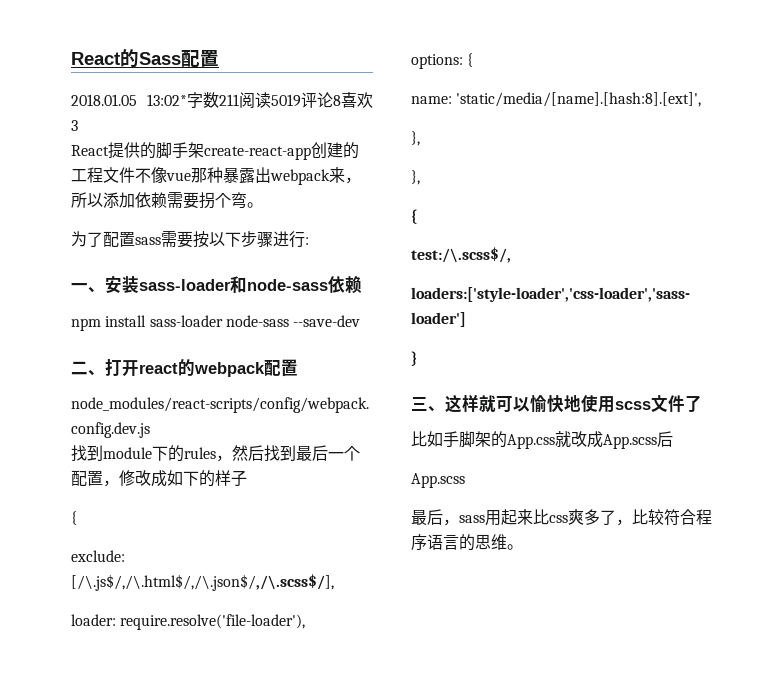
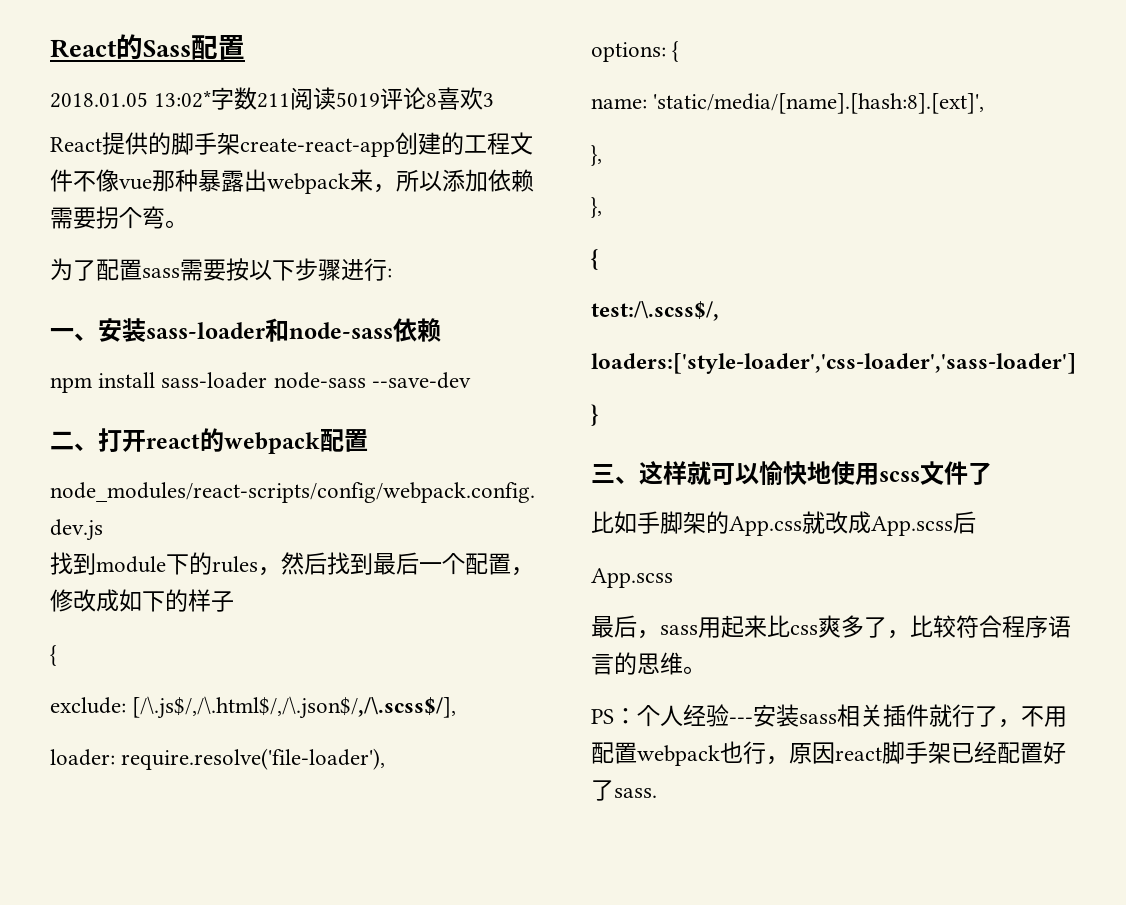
(523, 547) none -> [591,704,1067,728] [591,741,1066,766] [591,780,657,801] // PS：个人经验---安装sass相关插件就行了，不用配置webpack也行，原因react脚手架已经配置好了sass.

